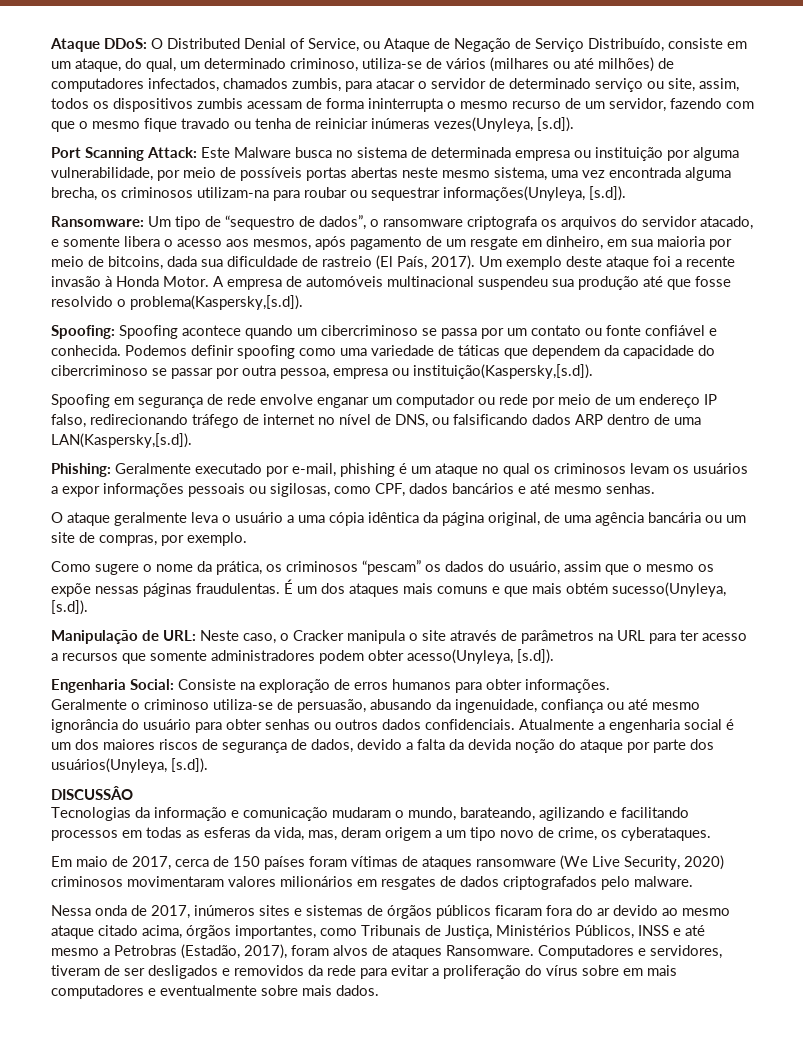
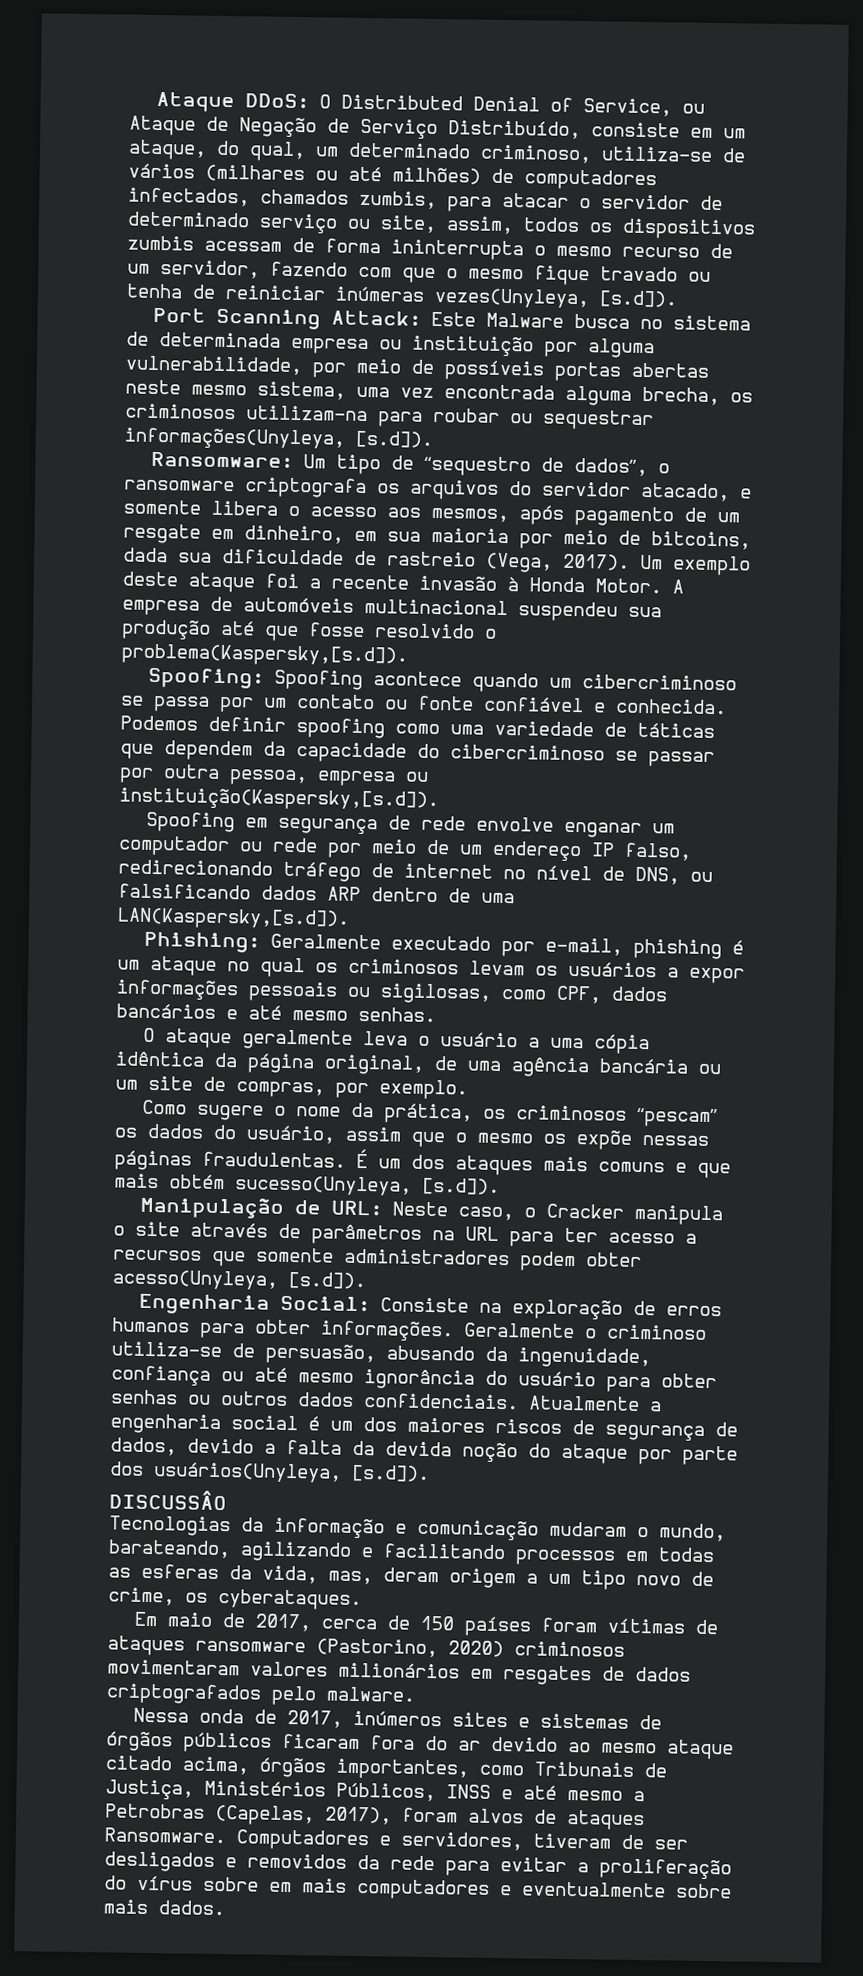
[376,255,427,270] (El País, -> [485,552,553,573] (Vega,
(610, 686) // -> (454, 1331) none
[560,855,680,870] (We Live Security, -> [316,1638,438,1658] (Pastorino,
[181,944,240,959] (Estadão, -> [215,1804,315,1826] (Capelas,

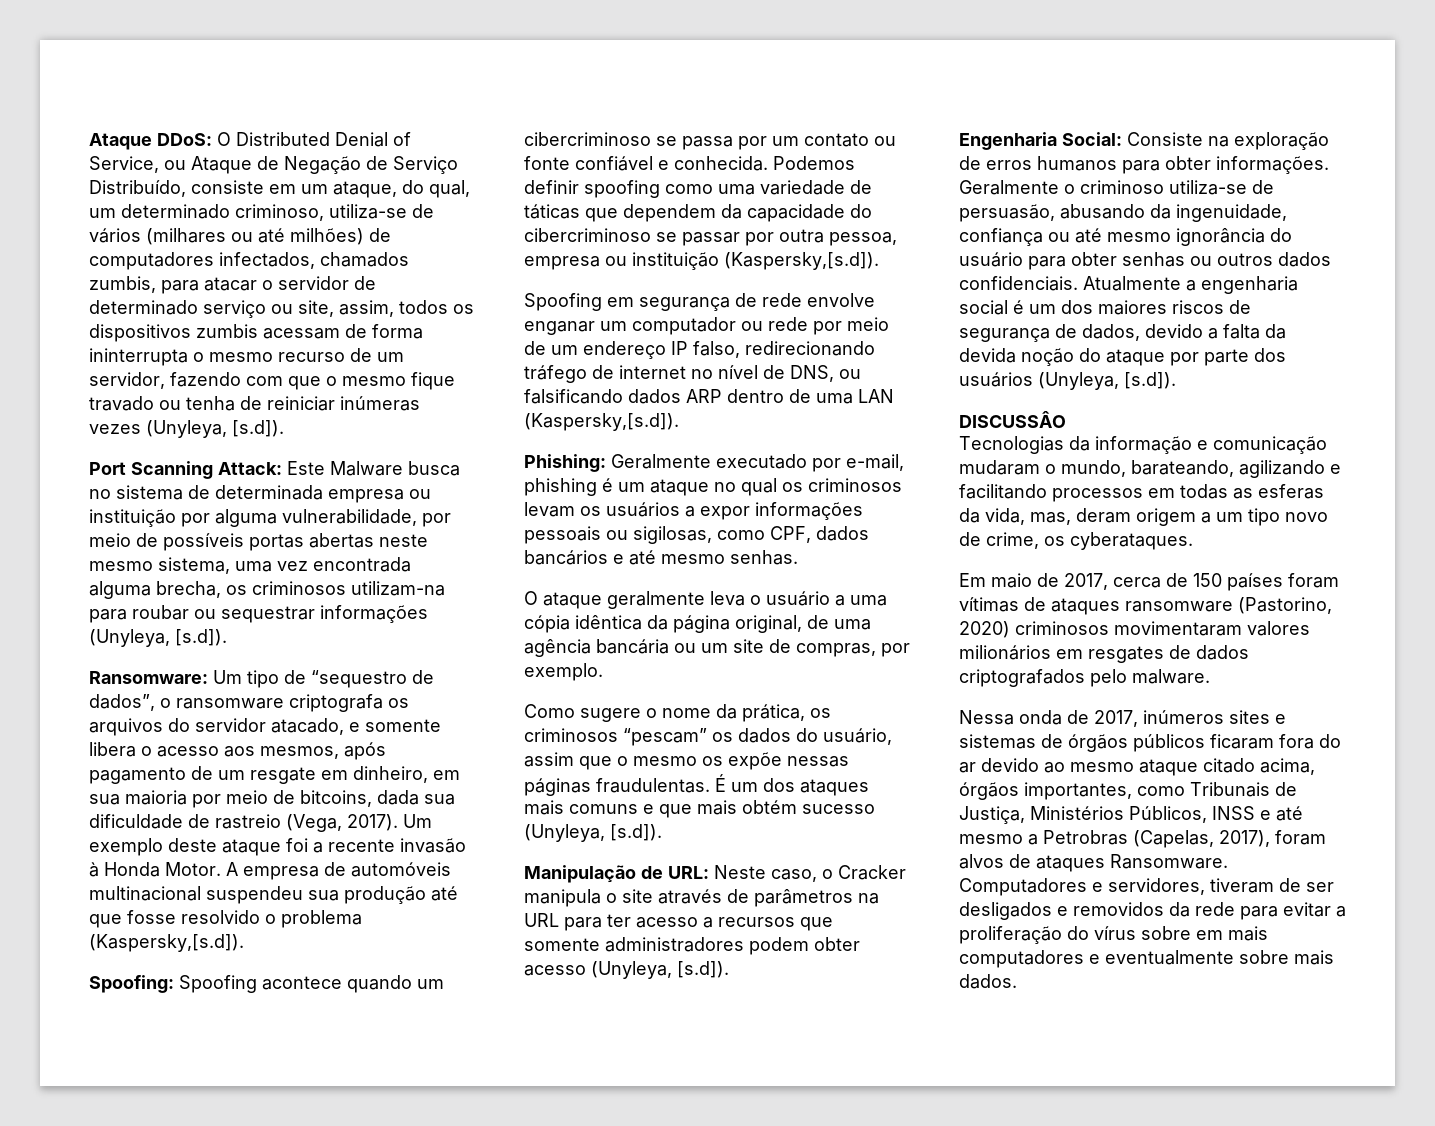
[434,287,590,309] vezes(Unyleya, -> [89,420,227,438] vezes (Unyleya,
[124,427,345,450] informações(Unyleya, -> [320,605,428,623] [89,629,170,647] informações (Unyleya,
[121,643,408,667] problema(Kaspersky,[s.d]). -> [281,910,362,928] [89,934,244,952] problema (Kaspersky,[s.d]).
[119,787,439,812] instituição(Kaspersky,[s.d]). -> [632,252,879,270] instituição (Kaspersky,[s.d]).
[117,907,350,930] LAN(Kaspersky,[s.d]). -> [858,389,894,403] [524,413,679,431] LAN (Kaspersky,[s.d]).
[235,1175,412,1196] sucesso(Unyleya, -> [802,804,875,814] [524,824,605,842] sucesso (Unyleya,
[112,1269,278,1290] acesso(Unyleya, -> [524,961,672,979] acesso (Unyleya,
[153,1462,342,1483] usuários(Unyleya, -> [959,372,1119,390] usuários (Unyleya,

